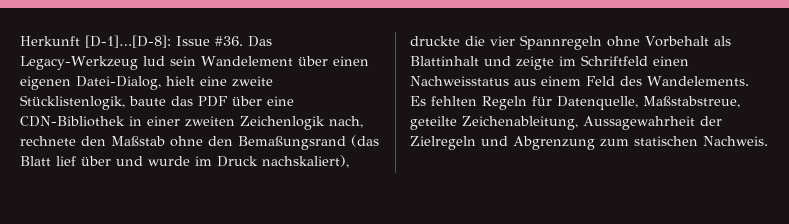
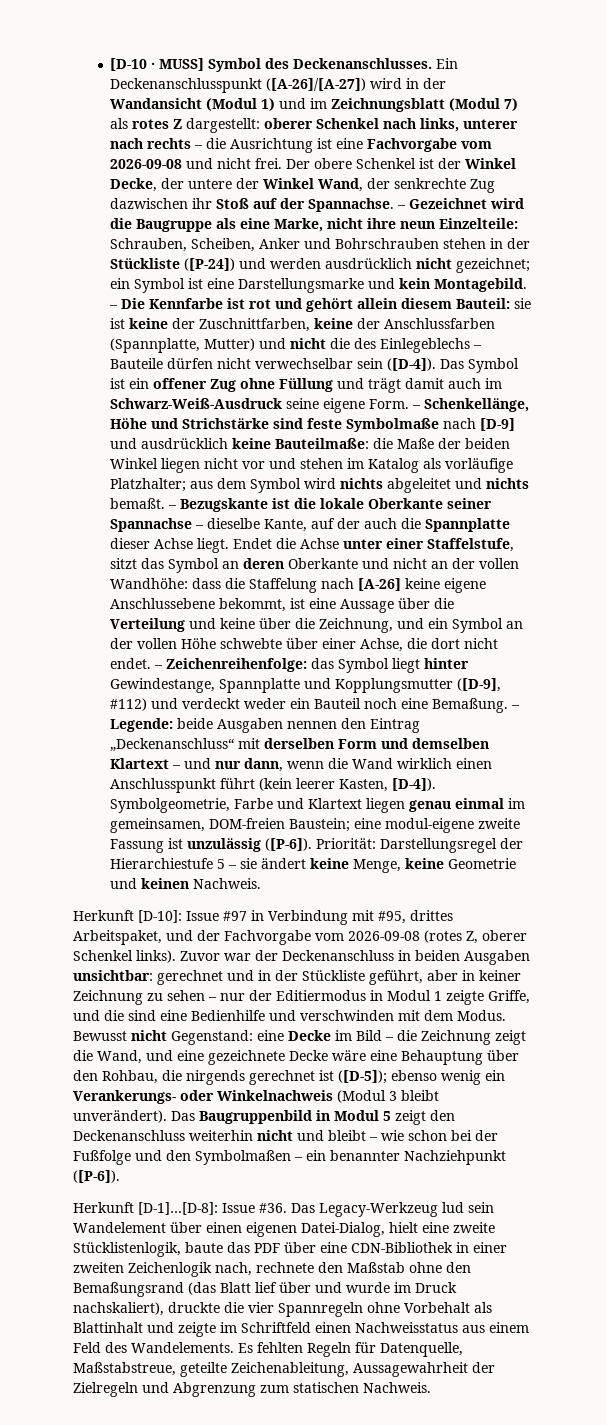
(20, 41) none -> [110,58,459,72] [110,78,447,93] [110,98,519,112] [110,118,519,133] [110,138,493,153] [110,158,517,169] [110,178,496,193] [110,198,525,212] [110,218,519,232] [110,238,531,252] [110,258,531,273] [110,278,528,293] [109,298,532,312] [110,318,496,332] [110,338,483,353] [110,358,520,373] [110,378,503,393] [110,398,530,413] [110,418,516,432] [110,438,511,449] [110,458,514,473] [110,478,530,493] [110,498,493,512] [110,518,511,532] [110,538,515,553] [110,558,520,573] [110,578,487,593] [110,598,455,613] [110,618,524,633] [110,638,499,652] [110,658,470,673] [110,678,502,693] [110,698,521,713] [110,718,421,733] [110,738,490,752] [110,758,493,772] [110,778,437,793] [110,798,526,813] [110,818,521,833] [110,838,524,853] [110,858,517,873] [110,878,262,889] [73,910,453,925] [73,930,527,945] [73,950,530,965] [73,970,521,985] [73,990,530,1005] [73,1010,506,1021] [73,1030,526,1045] [73,1050,519,1065] [73,1070,505,1085] [73,1090,439,1104] [73,1110,455,1125] [73,1130,498,1141] [73,1150,506,1165] [73,1170,120,1183] [D-10 · MUSS] Symbol des Deckenanschlusses. Ein Deckenanschlusspunkt ([A-26]/[A-27]) wird in der Wandansicht (Modul 1) und im Zeichnungsblatt (Modul 7) als rotes Z dargestellt: oberer Schenkel nach links, unterer nach rechts – die Ausrichtung ist eine Fachvorgabe vom 2026-09-08 und nicht frei. Der obere Schenkel ist der Winkel Decke, der untere der Winkel Wand, der senkrechte Zug dazwischen ihr Stoß auf der Spannachse. – Gezeichnet wird die Baugruppe als eine Marke, nicht ihre neun Einzelteile: Schrauben, Scheiben, Anker und Bohrschrauben stehen in der Stückliste ([P-24]) und werden ausdrücklich nicht gezeichnet; ein Symbol ist eine Darstellungsmarke und kein Montagebild. – Die Kennfarbe ist rot und gehört allein diesem Bauteil: sie ist keine der Zuschnittfarben, keine der Anschlussfarben (Spannplatte, Mutter) und nicht die des Einlegeblechs – Bauteile dürfen nicht verwechselbar sein ([D-4]). Das Symbol ist ein offener Zug ohne Füllung und trägt damit auch im Schwarz-Weiß-Ausdruck seine eigene Form. – Schenkellänge, Höhe und Strichstärke sind feste Symbolmaße nach [D-9] und ausdrücklich keine Bauteilmaße: die Maße der beiden Winkel liegen nicht vor und stehen im Katalog als vorläufige Platzhalter; aus dem Symbol wird nichts abgeleitet und nichts bemaßt. – Bezugskante ist die lokale Oberkante seiner Spannachse – dieselbe Kante, auf der auch die Spannplatte dieser Achse liegt. Endet die Achse unter einer Staffelstufe, sitzt das Symbol an deren Oberkante und nicht an der vollen Wandhöhe: dass die Staffelung nach [A-26] keine eigene Anschlussebene bekommt, ist eine Aussage über die Verteilung und keine über die Zeichnung, und ein Symbol an der vollen Höhe schwebte über einer Achse, die dort nicht endet. – Zeichenreihenfolge: das Symbol liegt hinter Gewindestange, Spannplatte und Kopplungsmutter ([D-9], #112) und verdeckt weder ein Bauteil noch eine Bemaßung. – Legende: beide Ausgaben nennen den Eintrag „Deckenanschluss“ mit derselben Form und demselben Klartext – und nur dann, wenn die Wand wirklich einen Anschlusspunkt führt (kein leerer Kasten, [D-4]). Symbolgeometrie, Farbe und Klartext liegen genau einmal im gemeinsamen, DOM-freien Baustein; eine modul-eigene zweite Fassung ist unzulässig ([P-6]). Priorität: Darstellungsregel der Hierarchiestufe 5 – sie ändert keine Menge, keine Geometrie und keinen Nachweis. // Herkunft [D-10]: Issue #97 in Verbindung mit #95, drittes Arbeitspaket, und der Fachvorgabe vom 2026-09-08 (rotes Z, oberer Schenkel links). Zuvor war der Deckenanschluss in beiden Ausgaben unsichtbar: gerechnet und in der Stückliste geführt, aber in keiner Zeichnung zu sehen – nur der Editiermodus in Modul 1 zeigte Griffe, und die sind eine Bedienhilfe und verschwinden mit dem Modus. Bewusst nicht Gegenstand: eine Decke im Bild – die Zeichnung zeigt die Wand, und eine gezeichnete Decke wäre eine Behauptung über den Rohbau, die nirgends gerechnet ist ([D-5]); ebenso wenig ein Verankerungs- oder Winkelnachweis (Modul 3 bleibt unverändert). Das Baugruppenbild in Modul 5 zeigt den Deckenanschluss weiterhin nicht und bleibt – wie schon bei der Fußfolge und den Symbolmaßen – ein benannter Nachziehpunkt ([P-6]). //

